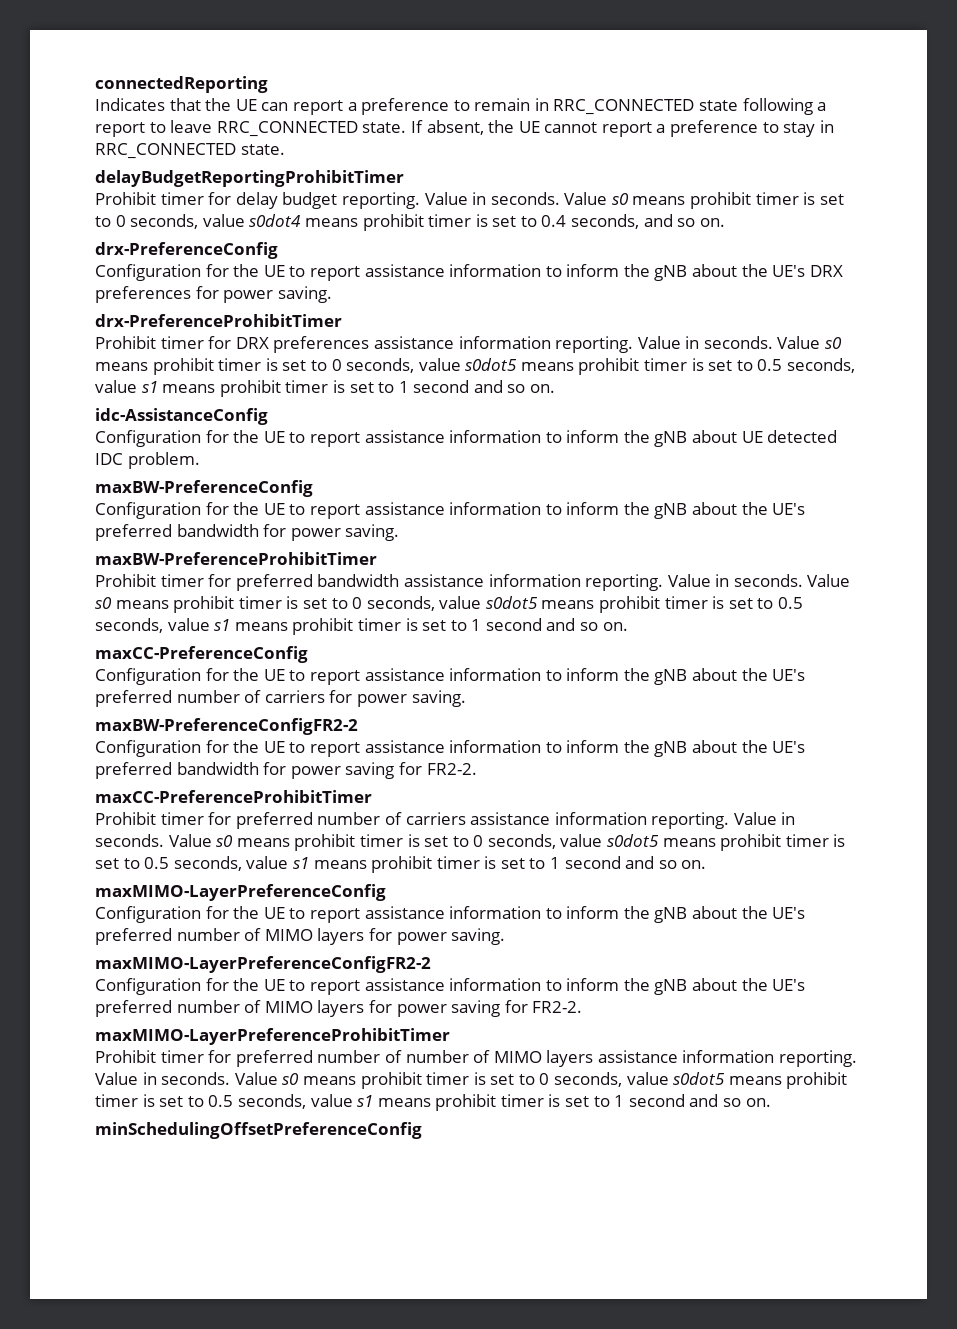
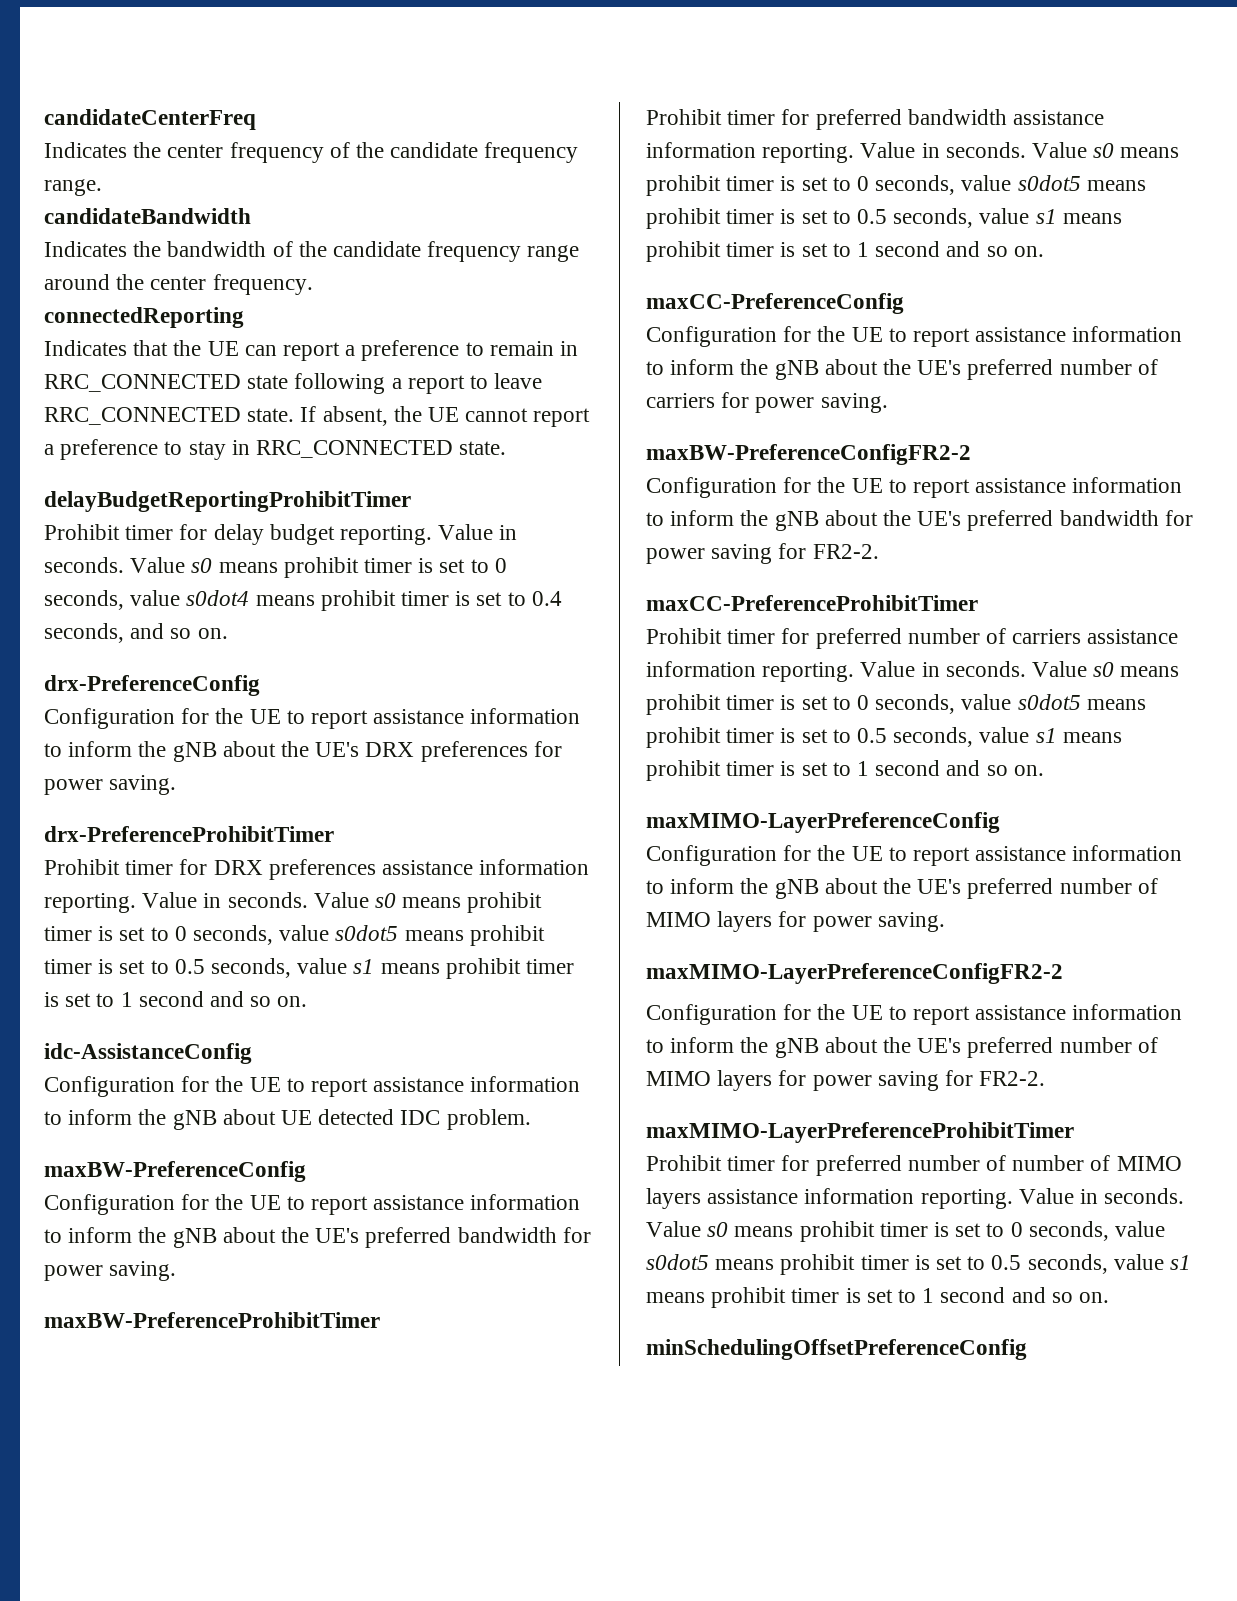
(95, 84) none -> [44,109,256,130] [44,142,579,163] [44,179,102,196] [44,208,251,224] [44,241,580,262] [44,274,313,295] candidateCenterFreq // Indicates the center frequency of the candidate frequency range. // candidateBandwidth // Indicates the bandwidth of the candidate frequency range around the center frequency. //

